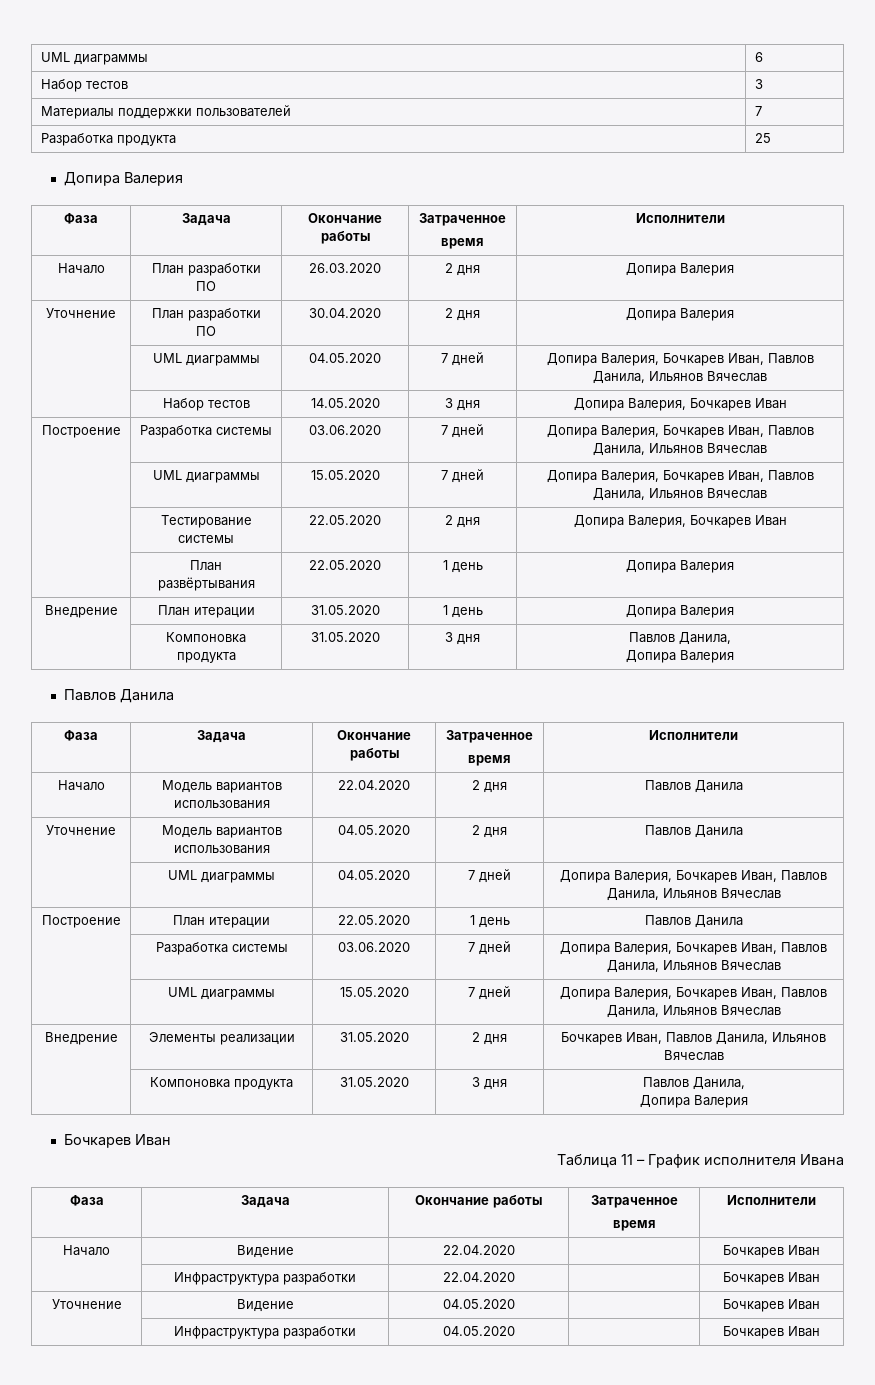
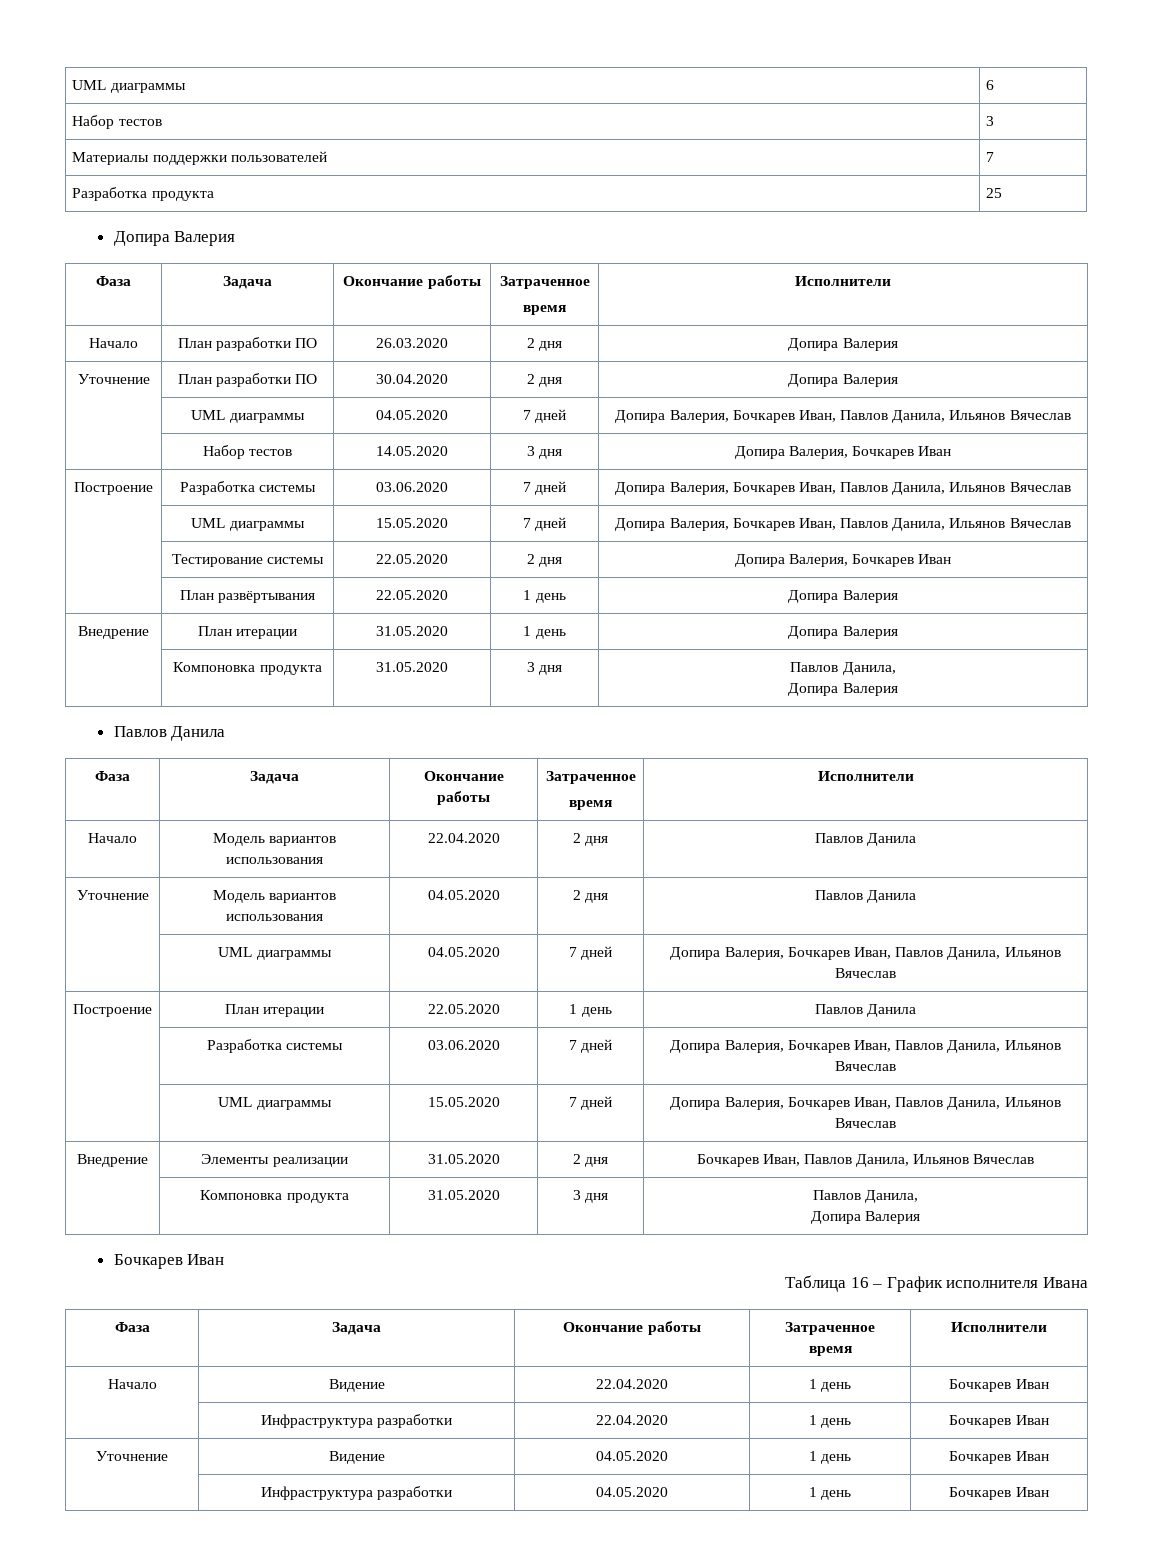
[621,1154,633,1165] 11 -> [850,1277,869,1288] 16
(515, 1250) none -> [808,1379,852,1392] 1 день
(515, 1277) none -> [808,1415,852,1428] 1 день
(515, 1304) none -> [808,1451,852,1464] 1 день
(515, 1331) none -> [808,1487,852,1500] 1 день

